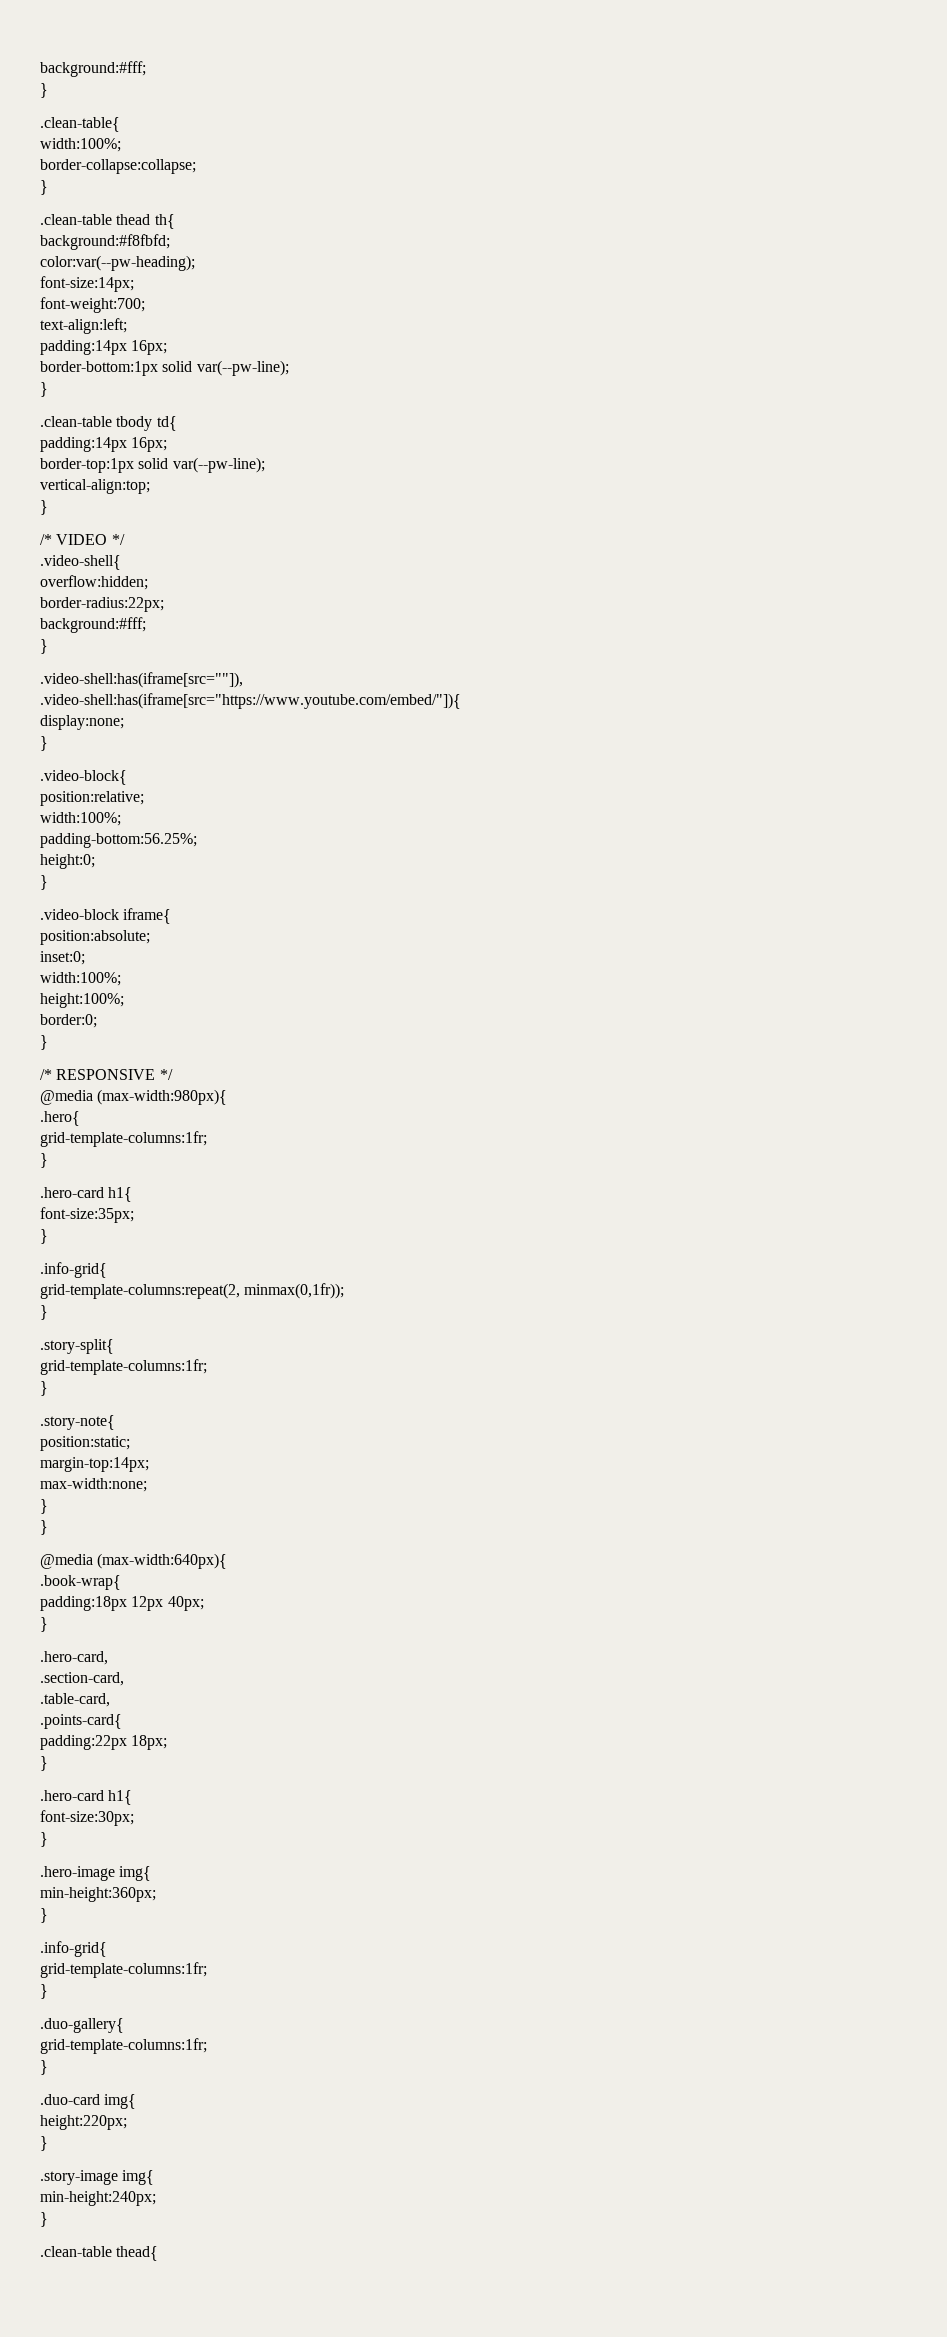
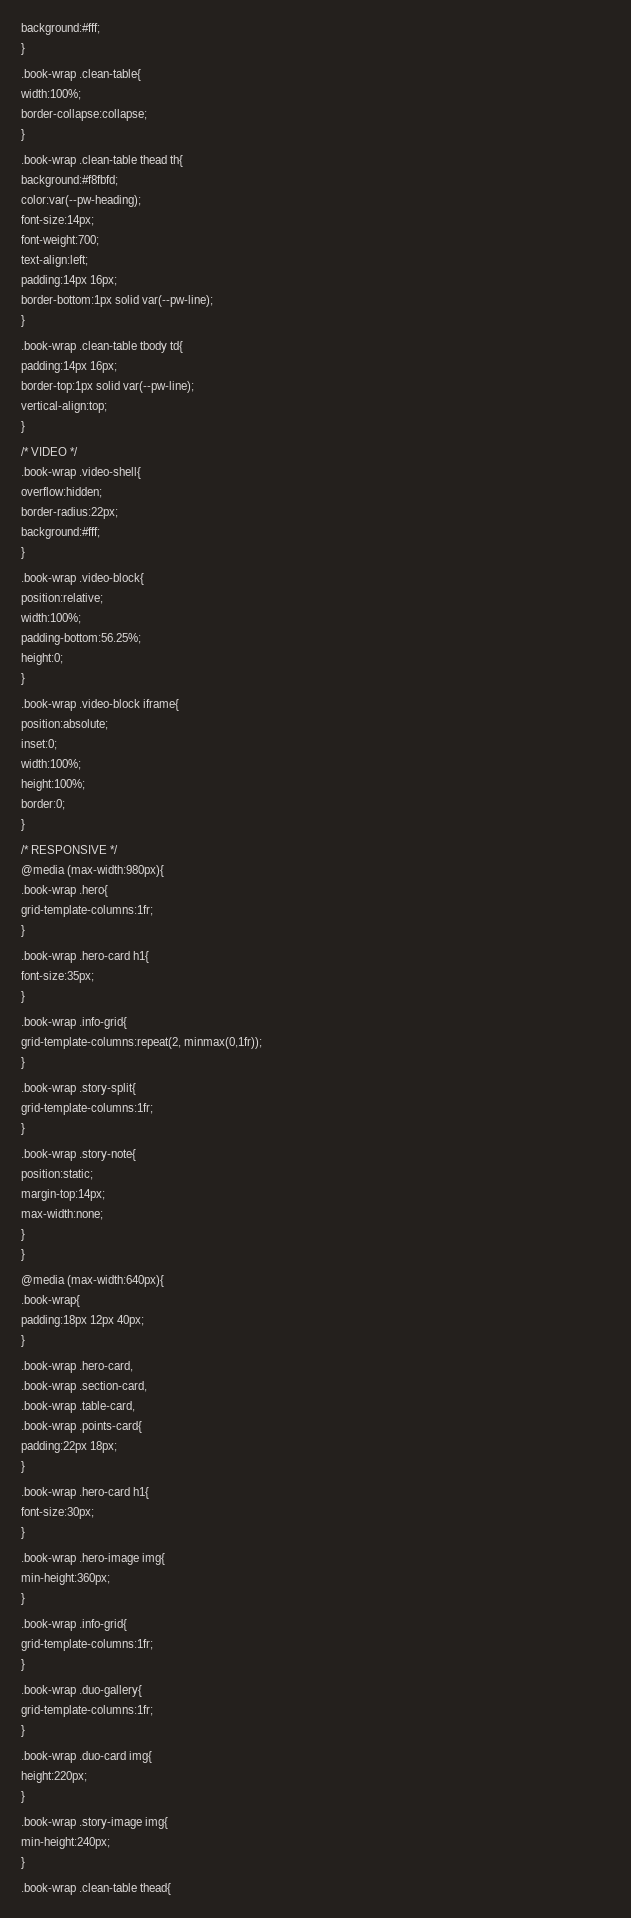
[40,61,146,77] [40,83,48,98] background:#fff; // } // -> [21,23,100,35] [21,43,25,55] [21,69,76,81] background:#fff; // } // .book-wrap
(48, 187) none -> [21,155,76,167] .book-wrap
(48, 389) none -> [21,341,76,353] .book-wrap
(125, 539) none -> [21,467,76,479] .book-wrap
[40,672,243,688] [40,693,461,709] [40,715,124,730] [40,736,48,751] .video-shell:has(iframe[src=""]), // .video-shell:has(iframe[src="https://www.youtube.com/embed/"]){ // display:none; // } // -> [21,573,76,585] .book-wrap
(48, 882) none -> [21,699,76,711] .book-wrap
(228, 1097) none -> [21,885,76,897] .book-wrap
(48, 1160) none -> [21,951,76,963] .book-wrap
(48, 1236) none -> [21,1017,76,1029] .book-wrap
(48, 1312) none -> [21,1083,76,1095] .book-wrap
(48, 1388) none -> [21,1149,76,1161] .book-wrap
(48, 1624) none -> [21,1361,76,1373] .book-wrap
(108, 1658) none -> [21,1381,76,1393] .book-wrap
(124, 1679) none -> [21,1401,76,1413] .book-wrap
(110, 1700) none -> [21,1421,76,1433] .book-wrap
(48, 1763) none -> [21,1487,76,1499] .book-wrap
(48, 1839) none -> [21,1553,76,1565] .book-wrap
(48, 1915) none -> [21,1619,76,1631] .book-wrap
(48, 1991) none -> [21,1685,76,1697] .book-wrap
(48, 2067) none -> [21,1751,76,1763] .book-wrap
(48, 2143) none -> [21,1817,76,1829] .book-wrap
(48, 2219) none -> [21,1883,76,1895] .book-wrap

